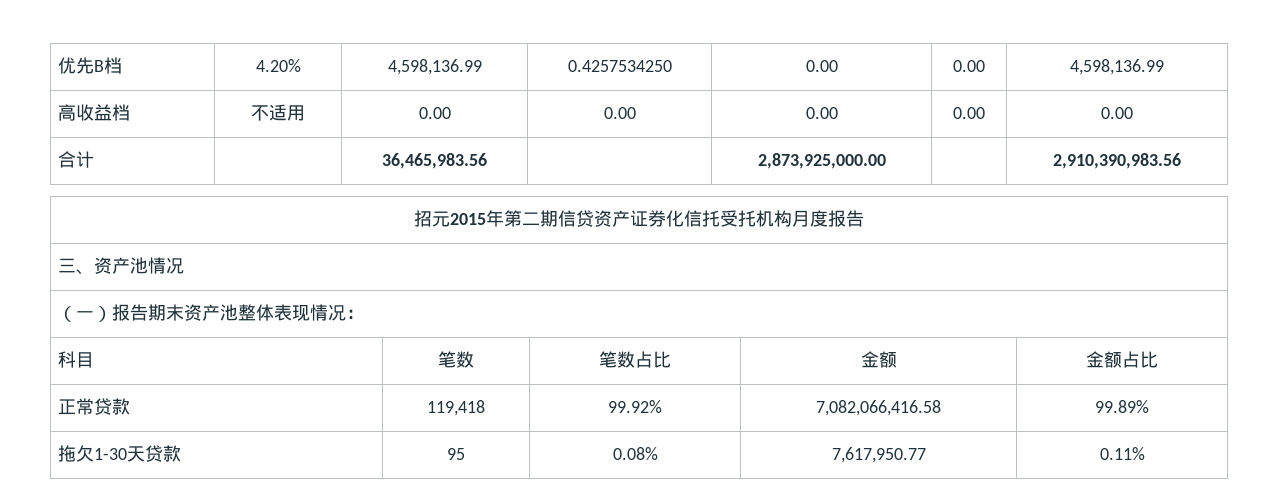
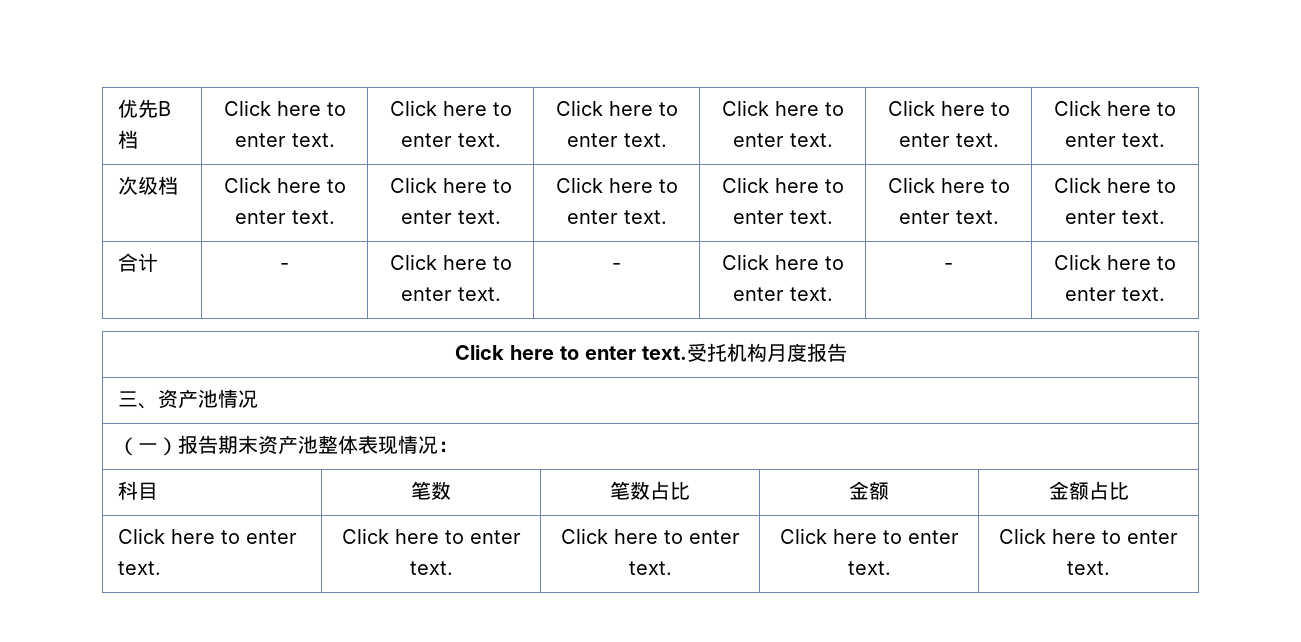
[255,59,301,72] [387,59,482,75] [567,60,672,72] [805,60,838,72] [953,60,985,72] [1070,59,1164,75] [58,104,131,121] [251,104,305,121] [418,107,451,119] [603,107,636,119] [805,107,838,119] [953,107,985,119] [1100,107,1133,119] [58,151,95,168] [382,153,487,169] [757,153,886,169] [1053,153,1181,169] [414,210,720,227] 4.20% | 4,598,136.99 | 0.4257534250 | 0.00 | 0.00 | 4,598,136.99 // 高收益档 | 不适用 | 0.00 | 0.00 | 0.00 | 0.00 | 0.00 // 合计 | | 36,465,983.56 | | 2,873,925,000.00 | | 2,910,390,983.56 // 招元2015年第二期信贷资产证券化信托 -> [223,100,346,116] [234,133,335,147] [389,100,512,116] [400,133,501,147] [555,100,678,116] [566,133,667,147] [721,100,844,116] [732,133,833,147] [887,100,1010,116] [898,133,999,147] [1054,100,1176,116] [1065,133,1165,147] [117,176,178,195] [223,177,346,193] [234,210,335,224] [389,177,512,193] [400,210,501,224] [555,177,678,193] [566,210,667,224] [721,177,844,193] [732,210,833,224] [887,177,1010,193] [898,210,999,224] [1054,177,1176,193] [1065,210,1165,224] [117,253,158,272] [280,263,289,270] [389,254,512,270] [400,287,501,301] [612,263,621,270] [721,254,844,270] [732,287,833,301] [944,263,953,270] [1054,254,1176,270] [1065,287,1165,301] [454,345,687,360] Click here to enter text. | Click here to enter text. | Click here to enter text. | Click here to enter text. | Click here to enter text. | Click here to enter text. // 次级档 | Click here to enter text. | Click here to enter text. | Click here to enter text. | Click here to enter text. | Click here to enter text. | Click here to enter text. // 合计 | - | Click here to enter text. | - | Click here to enter text. | - | Click here to enter text. // Click here to enter text.
[58,398,131,415] [427,400,485,416] [608,400,662,413] [816,400,941,416] [1094,400,1149,413] [58,445,182,462] [447,448,465,460] [612,447,658,460] [831,447,926,463] [1099,447,1145,460] 正常贷款 | 119,418 | 99.92% | 7,082,066,416.58 | 99.89% // 拖欠1-30天贷款 | 95 | 0.08% | 7,617,950.77 | 0.11% -> [117,528,297,544] [117,561,161,575] [341,528,521,544] [409,561,453,575] [560,528,740,544] [628,561,672,575] [779,528,959,544] [847,561,891,575] [999,528,1178,544] [1067,561,1110,575] Click here to enter text. | Click here to enter text. | Click here to enter text. | Click here to enter text. | Click here to enter text.

